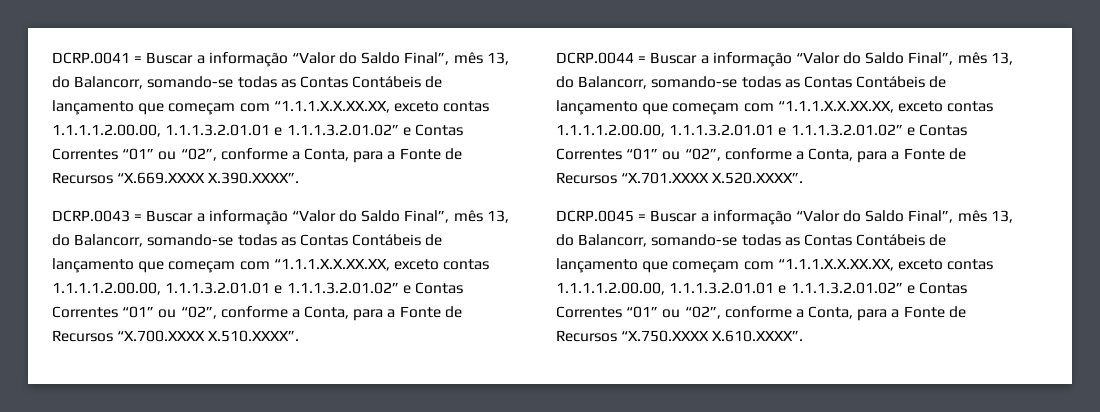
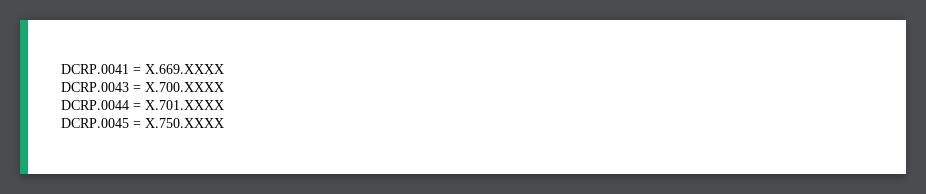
[146,52,509,67] [52,76,443,89] [52,100,490,115] [52,124,463,137] [52,148,462,163] [52,172,300,184] [52,210,509,225] [52,234,443,247] [52,258,490,273] [52,282,463,295] [52,306,462,321] [52,330,300,342] [556,52,1013,67] [556,76,947,89] [556,100,994,115] [556,124,967,137] [556,148,966,163] [556,172,804,184] [556,210,1013,225] [556,234,947,247] [556,258,994,273] [556,282,967,295] [556,306,966,321] [556,330,804,342] Buscar a informação “Valor do Saldo Final”, mês 13, do Balancorr, somando-se todas as Contas Contábeis de lançamento que começam com “1.1.1.X.X.XX.XX, exceto contas 1.1.1.1.2.00.00, 1.1.1.3.2.01.01 e 1.1.1.3.2.01.02” e Contas Correntes “01” ou “02”, conforme a Conta, para a Fonte de Recursos “X.669.XXXX X.390.XXXX”. // DCRP.0043 = Buscar a informação “Valor do Saldo Final”, mês 13, do Balancorr, somando-se todas as Contas Contábeis de lançamento que começam com “1.1.1.X.X.XX.XX, exceto contas 1.1.1.1.2.00.00, 1.1.1.3.2.01.01 e 1.1.1.3.2.01.02” e Contas Correntes “01” ou “02”, conforme a Conta, para a Fonte de Recursos “X.700.XXXX X.510.XXXX”. // DCRP.0044 = Buscar a informação “Valor do Saldo Final”, mês 13, do Balancorr, somando-se todas as Contas Contábeis de lançamento que começam com “1.1.1.X.X.XX.XX, exceto contas 1.1.1.1.2.00.00, 1.1.1.3.2.01.01 e 1.1.1.3.2.01.02” e Contas Correntes “01” ou “02”, conforme a Conta, para a Fonte de Recursos “X.701.XXXX X.520.XXXX”. // DCRP.0045 = Buscar a informação “Valor do Saldo Final”, mês 13, do Balancorr, somando-se todas as Contas Contábeis de lançamento que começam com “1.1.1.X.X.XX.XX, exceto contas 1.1.1.1.2.00.00, 1.1.1.3.2.01.01 e 1.1.1.3.2.01.02” e Contas Correntes “01” ou “02”, conforme a Conta, para a Fonte de Recursos “X.750.XXXX X.610.XXXX”. -> [145,64,224,74] [61,82,224,92] [61,100,224,110] [61,118,224,128] X.669.XXXX // DCRP.0043 = X.700.XXXX // DCRP.0044 = X.701.XXXX // DCRP.0045 = X.750.XXXX

